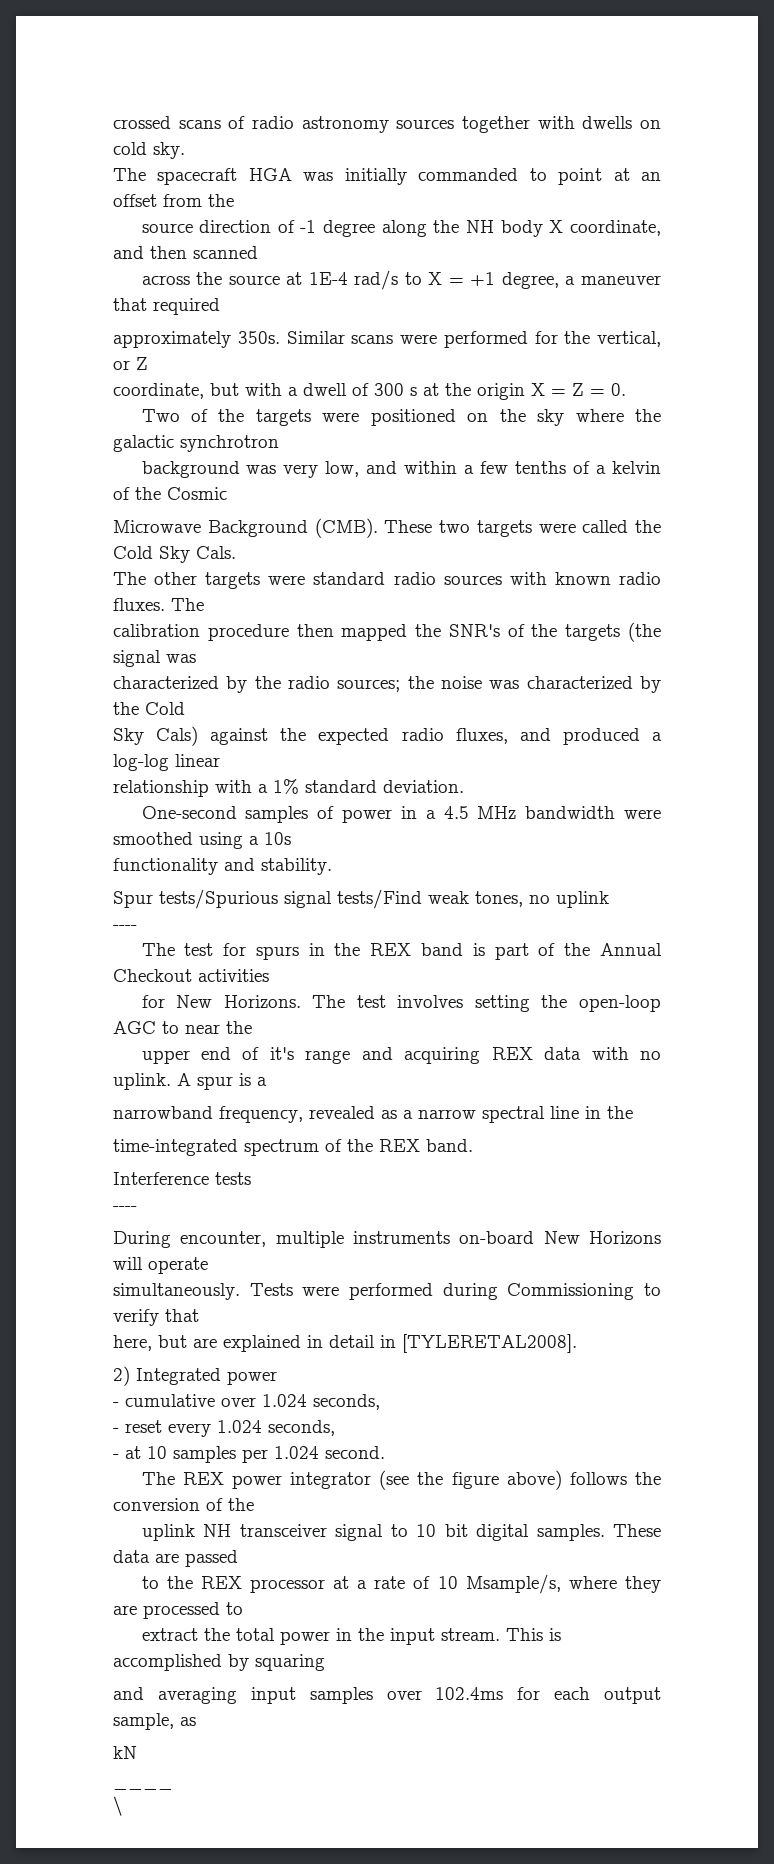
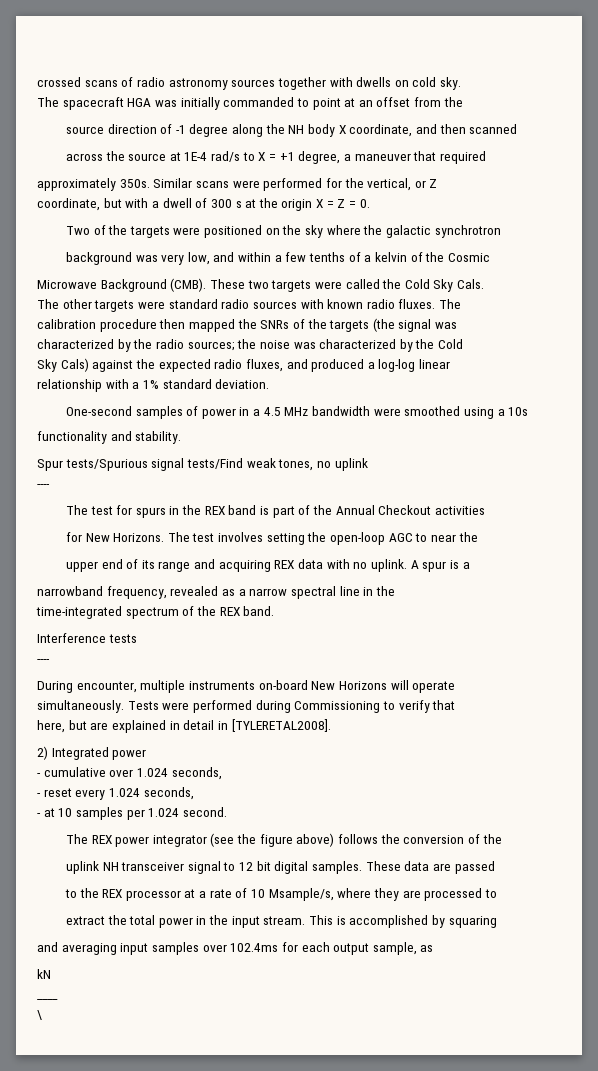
[448,624,500,637] SNR's -> [260,320,290,329] SNRs
[269,1047,294,1060] it's -> [141,560,155,569] its
[416,1524,437,1537] 10 -> [239,862,254,871] 12

